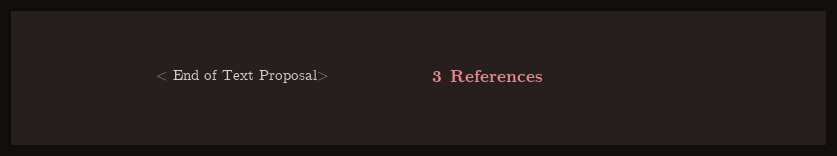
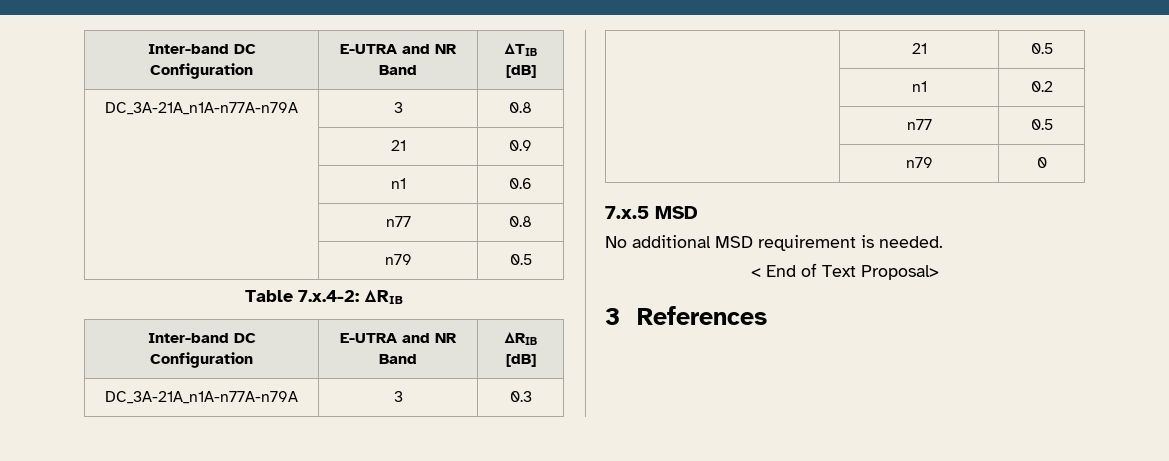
(156, 76) none -> [147,44,256,54] [150,63,253,79] [340,44,457,54] [379,65,417,75] [504,43,537,56] [505,65,536,78] [105,102,298,115] [393,102,403,113] [509,102,532,113] [390,140,406,151] [509,140,532,151] [390,178,406,189] [509,178,532,189] [385,216,411,227] [509,216,532,227] [384,254,412,265] [509,254,532,265] [245,289,403,304] [147,333,256,343] [150,352,253,368] [340,333,457,343] [379,354,417,364] [504,332,537,345] [505,354,536,367] [105,391,298,404] [393,391,403,402] [509,391,532,402] [911,43,927,54] [1030,43,1053,54] [911,81,927,92] [1030,81,1053,92] [906,119,932,130] [1030,119,1053,130] [905,157,933,168] [1036,157,1047,168] [605,206,698,219] [605,235,943,251] Inter-band DC Configuration | E-UTRA and NR Band | ΔTIB [dB] // DC_3A-21A_n1A-n77A-n79A | 3 | 0.8 // | 21 | 0.9 // | n1 | 0.6 // | n77 | 0.8 // | n79 | 0.5 // Table 7.x.4-2: ΔRIB // Inter-band DC Configuration | E-UTRA and NR Band | ΔRIB [dB] // DC_3A-21A_n1A-n77A-n79A | 3 | 0.3 // | 21 | 0.5 // | n1 | 0.2 // | n77 | 0.5 // | n79 | 0 // 7.x.5 MSD // No additional MSD requirement is needed. //

